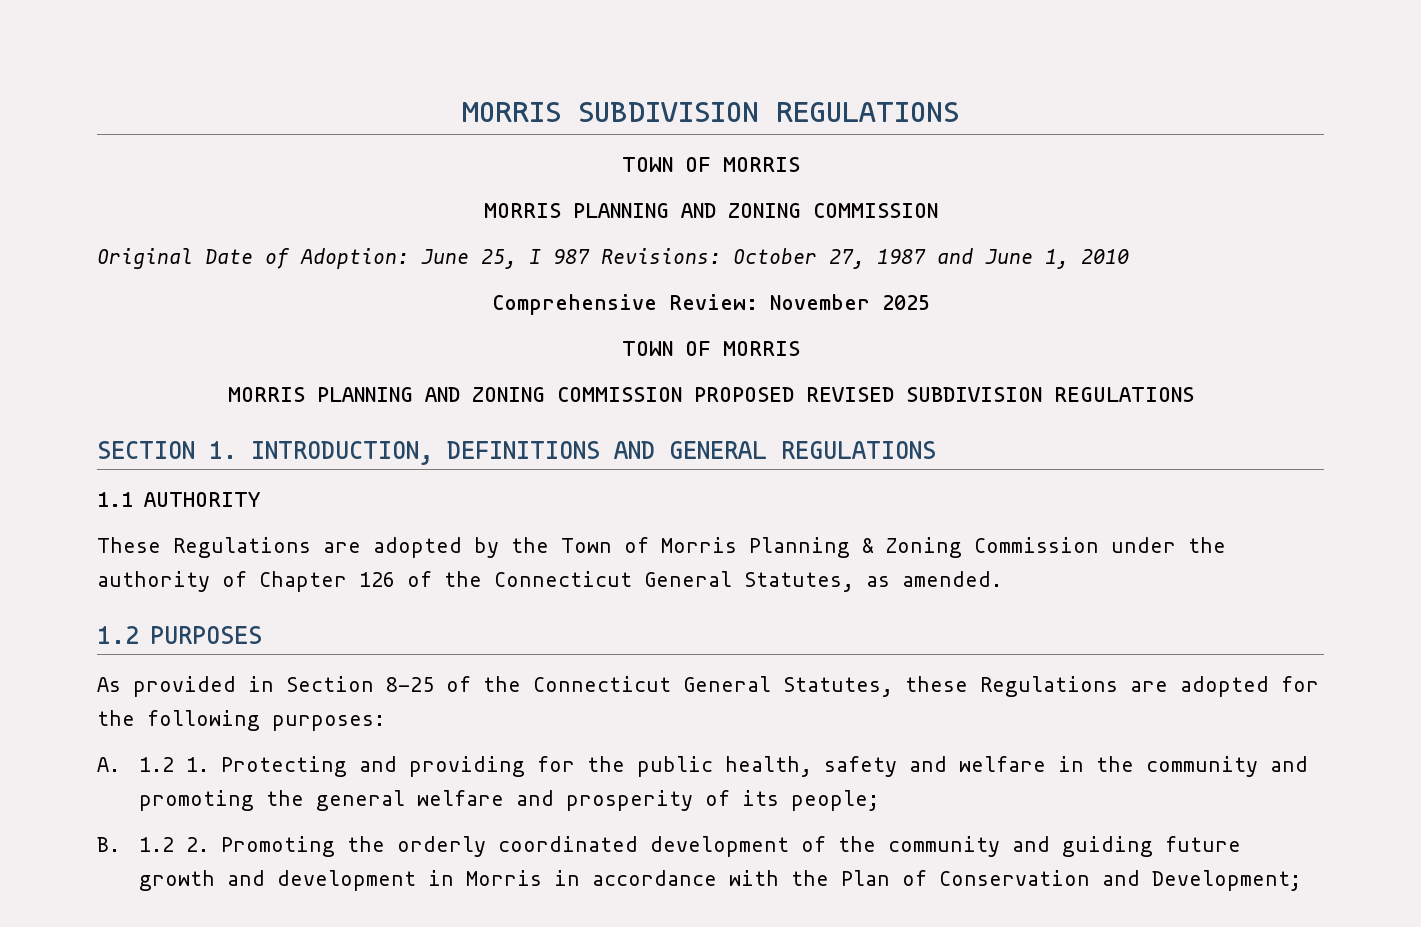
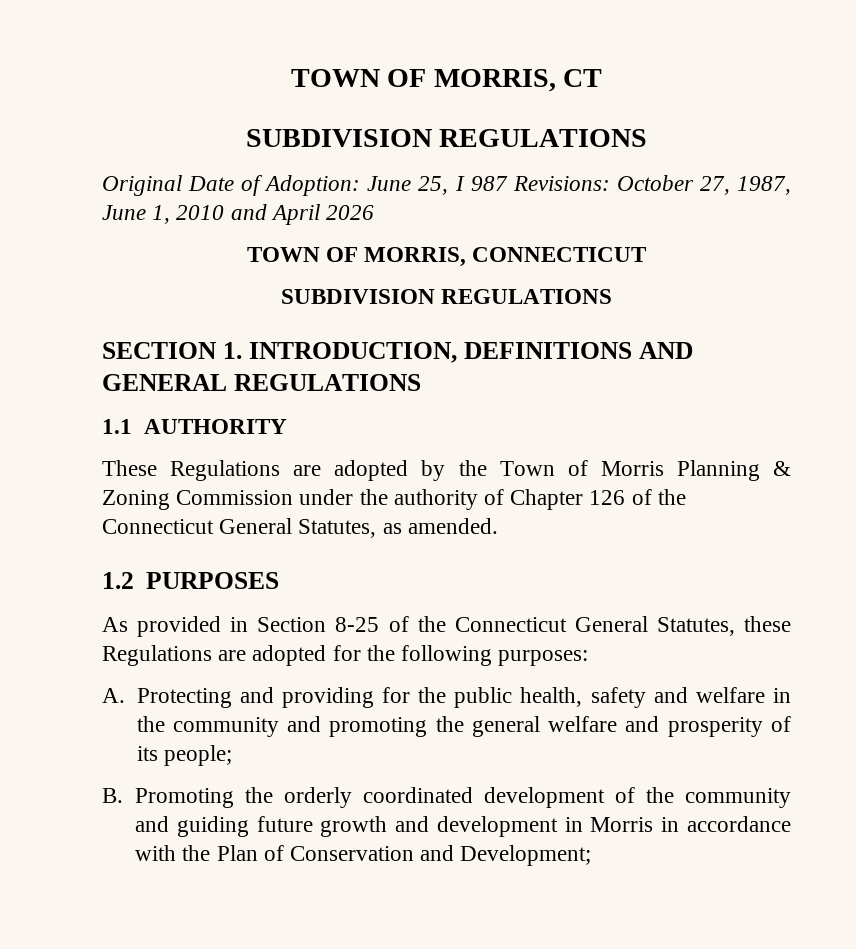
[462,102,959,122] [621,157,800,172] [483,203,938,218] MORRIS SUBDIVISION REGULATIONS // TOWN OF MORRIS // MORRIS PLANNING AND ZONING COMMISSION -> [290,69,603,92] [245,129,648,147] TOWN OF MORRIS, CT // SUBDIVISION REGULATIONS
[877,248,973,264] 1987 and -> [736,176,791,195] 1987,
[491,294,930,315] [621,341,800,356] [227,387,894,402] // Comprehensive Review: November 2025 // TOWN OF MORRIS // MORRIS PLANNING AND ZONING COMMISSION PROPOSED REVISED -> [230,204,375,225] [246,247,647,267] and April 2026 // TOWN OF MORRIS, CONNECTICUT //
[138,757,209,772] 1.2 1. -> (125, 695) none
[138,837,209,852] 1.2 2. -> (123, 795) none

